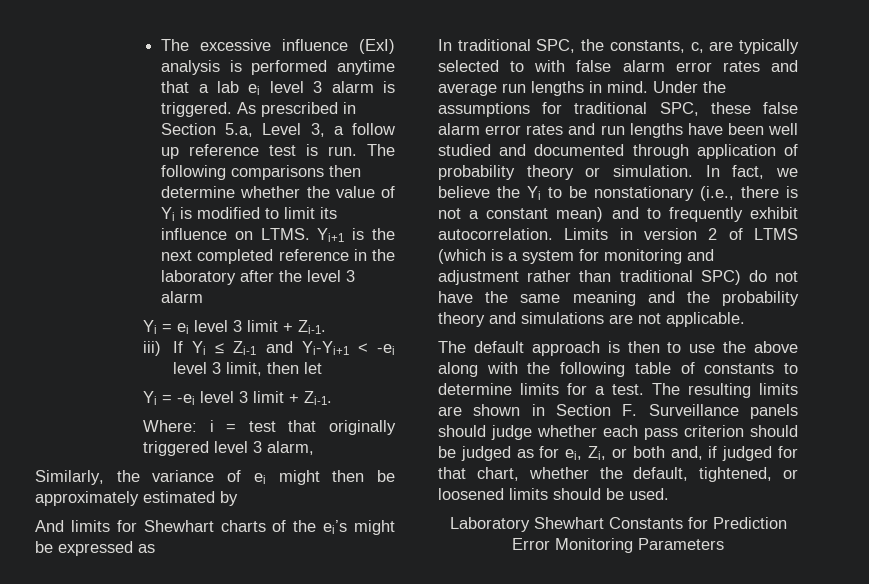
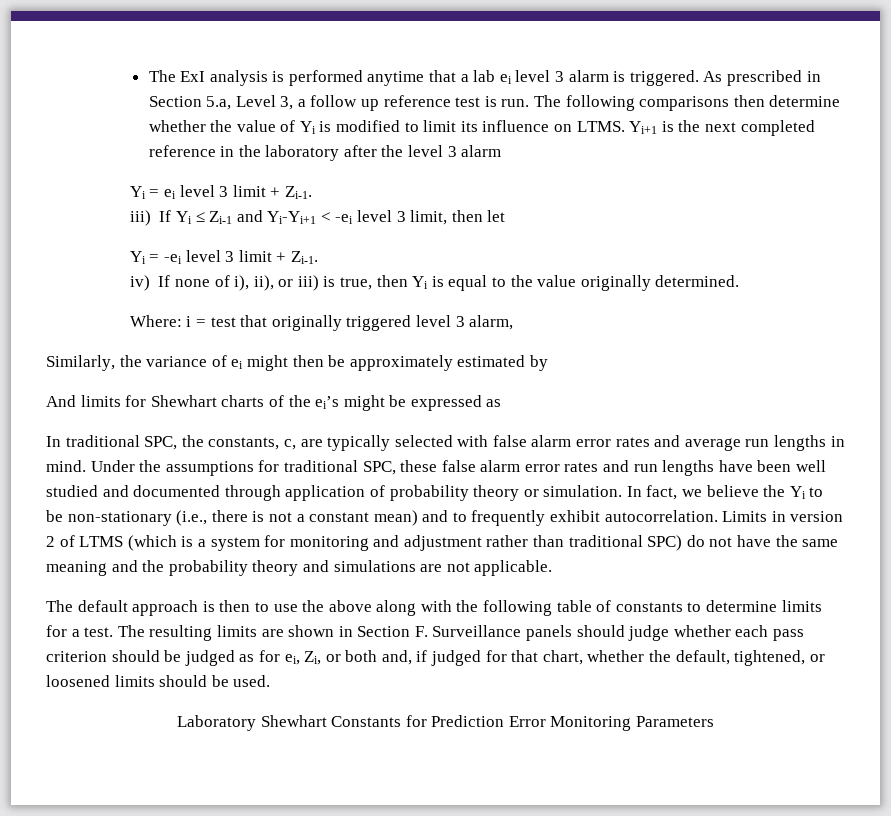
[161,39,395,54] The excessive influence (ExI) -> [148,70,206,82] The ExI
(332, 398) none -> [129,275,740,291] // iv) If none of i), ii), or iii) is true, then Yi is equal to the value originally determined.
[510,61,525,72] to -> (453, 441) none
[594,186,694,201] nonstationary -> [67,511,172,526] non-stationary

